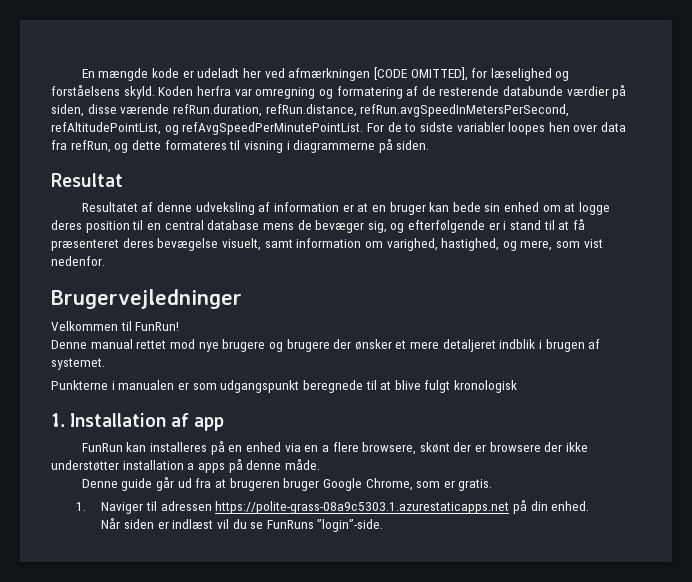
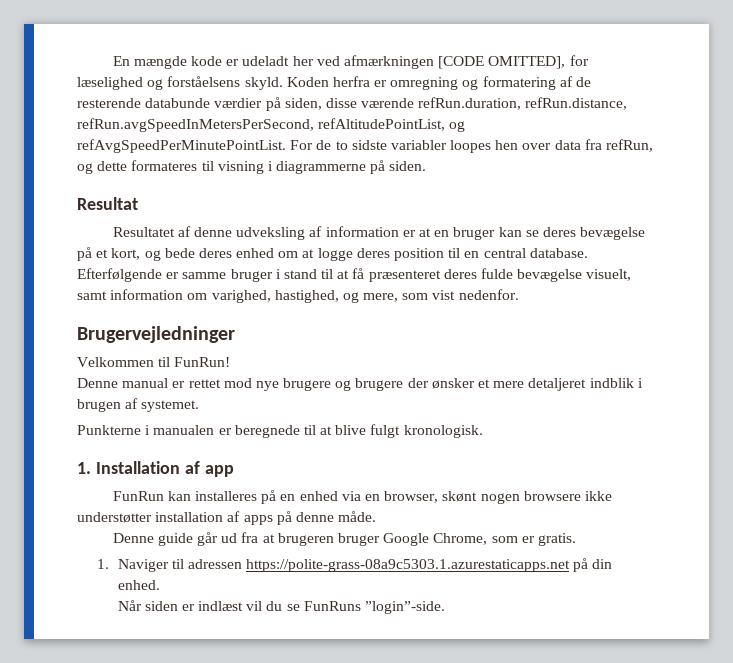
[234,88,252,96] var -> [374,80,388,87] er
[452,202,501,212] bede sin -> [525,227,646,240] [77,247,232,261] se deres bevægelse på et kort, og bede deres
[207,220,500,233] database mens de bevæger sig, og efterfølgende er -> [529,248,588,258] [77,268,273,282] database. Efterfølgende er samme bruger
(154, 243) none -> [481,268,514,279] fulde
(133, 344) none -> [172,381,186,388] er
[192,380,300,393] som udgangspunkt -> (232, 431) none
[454,380,518,393] kronologisk -> [403,425,483,438] kronologisk.
[321,442,563,455] a flere browsere, skønt der er browsere der -> [384,491,581,504] browser, skønt nogen browsere
[187,463,195,470] a -> [227,511,241,522] af

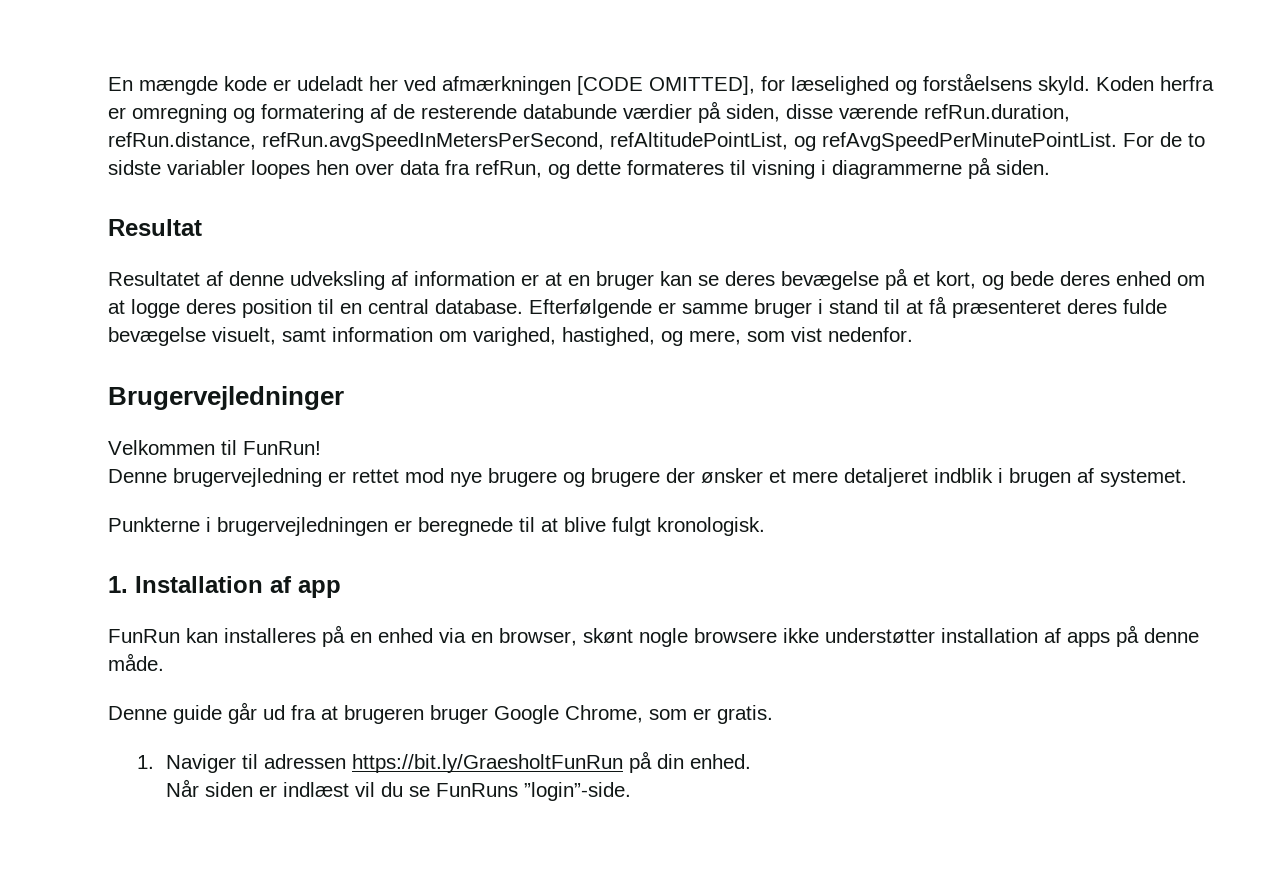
[122,378,169,388] manual -> [173,468,322,487] brugervejledning
[153,425,215,435] manualen -> [217,517,388,536] brugervejledningen
[480,493,520,504] nogen -> [639,628,688,647] nogle
[246,559,571,572] https://polite-grass-08a9c5303.1.azurestaticapps.net -> [352,754,624,773] https://bit.ly/GraesholtFunRun

